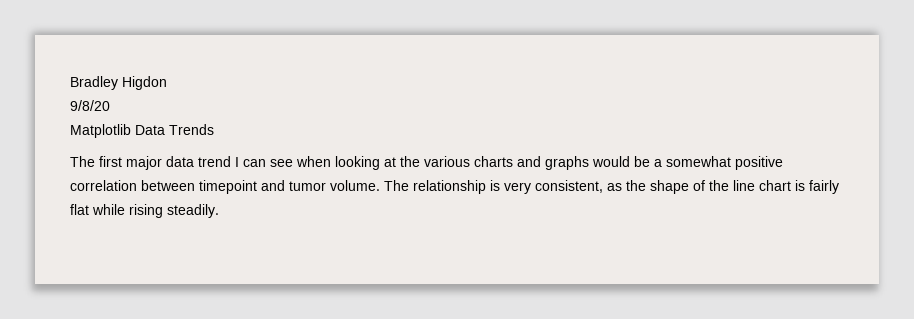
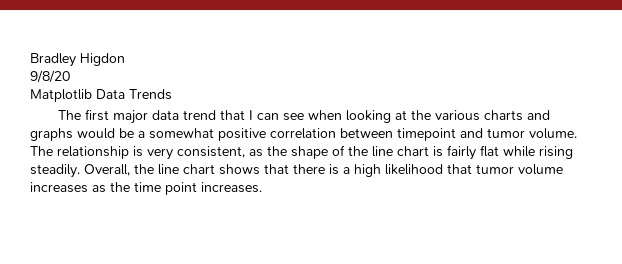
(231, 161) none -> [219,110,245,120] that
(219, 211) none -> [84,164,563,177] [30,182,262,195] Overall, the line chart shows that there is a high likelihood that tumor volume increases as the time point increases.

